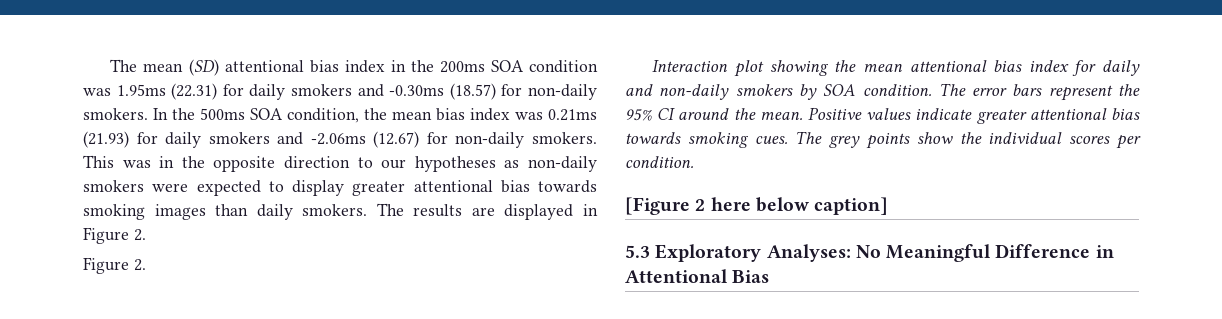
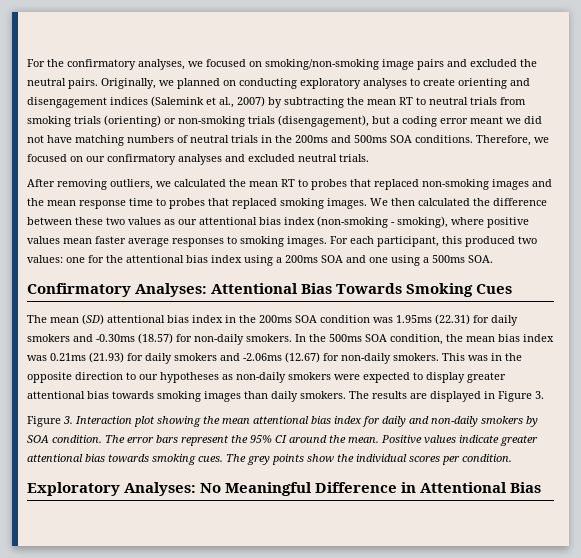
(110, 65) none -> [27,59,537,70] [27,78,530,89] [27,96,526,108] [27,115,542,127] [27,135,549,146] [27,154,369,165] [27,179,552,190] [27,198,547,209] [27,216,529,228] [27,236,537,247] [27,255,493,266] [27,283,513,297] For the confirmatory analyses, we focused on smoking/non-smoking image pairs and excluded the neutral pairs. Originally, we planned on conducting exploratory analyses to create orienting and disengagement indices (Salemink et al., 2007) by subtracting the mean RT to neutral trials from smoking trials (orienting) or non-smoking trials (disengagement), but a coding error meant we did not have matching numbers of neutral trials in the 200ms and 500ms SOA conditions. Therefore, we focused on our confirmatory analyses and excluded neutral trials. // After removing outliers, we calculated the mean RT to probes that replaced non-smoking images and the mean response time to probes that replaced smoking images. We then calculated the difference between these two values as our attentional bias index (non-smoking - smoking), where positive values mean faster average responses to smoking images. For each participant, this produced two values: one for the attentional bias index using a 200ms SOA and one using a 500ms SOA. // Confirmatory Analyses: Attentional Bias Towards Smoking Cues //
[133,229,146,241] [83,257,146,274] 2. // Figure 2. // -> [535,391,544,399] [27,416,73,427] 3. // Figure 3.
[625,197,889,215] [625,245,650,258] [Figure 2 here below caption] // 5.3 -> (512, 458) none

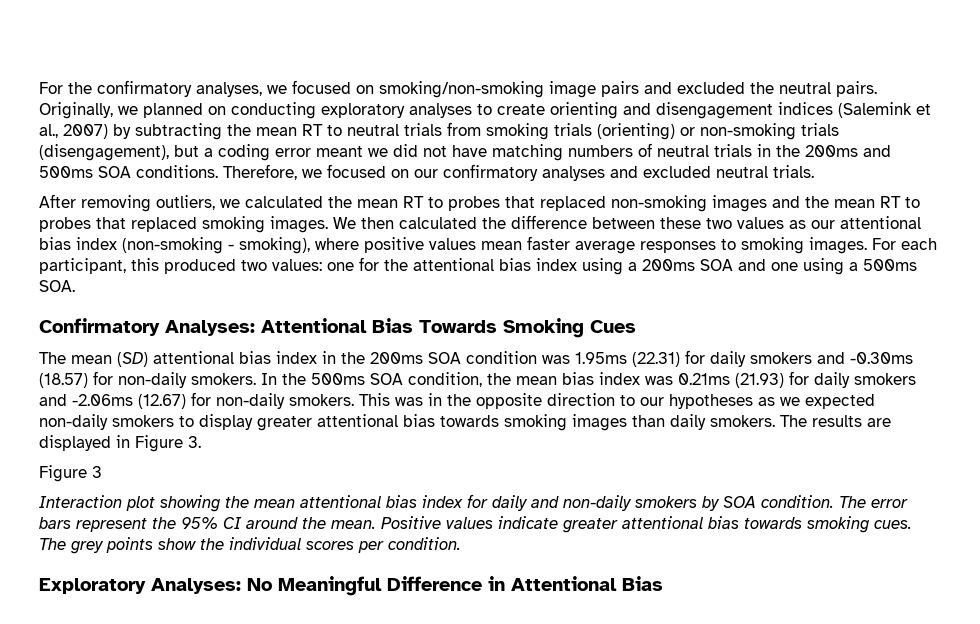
[79,198,153,209] response time -> [880,196,901,208] RT
[236,372,410,383] non-daily smokers were expected -> [780,394,875,409] [39,414,174,430] we expected non-daily smokers
[63,416,73,424] 3. -> [92,466,102,478] 3 //

